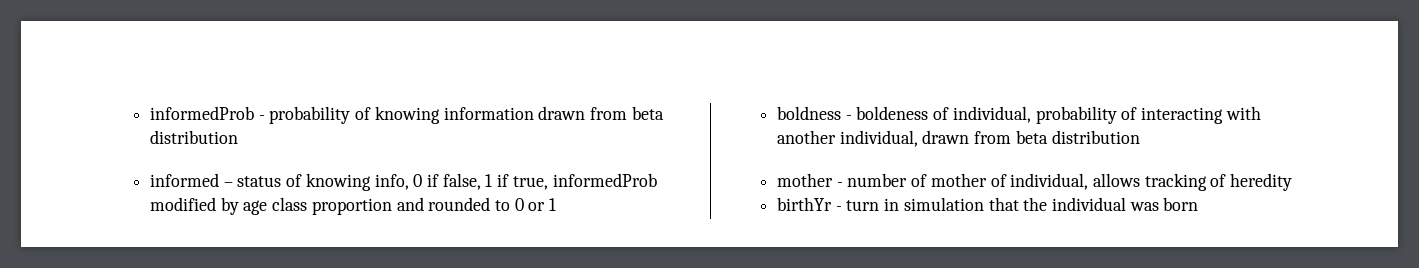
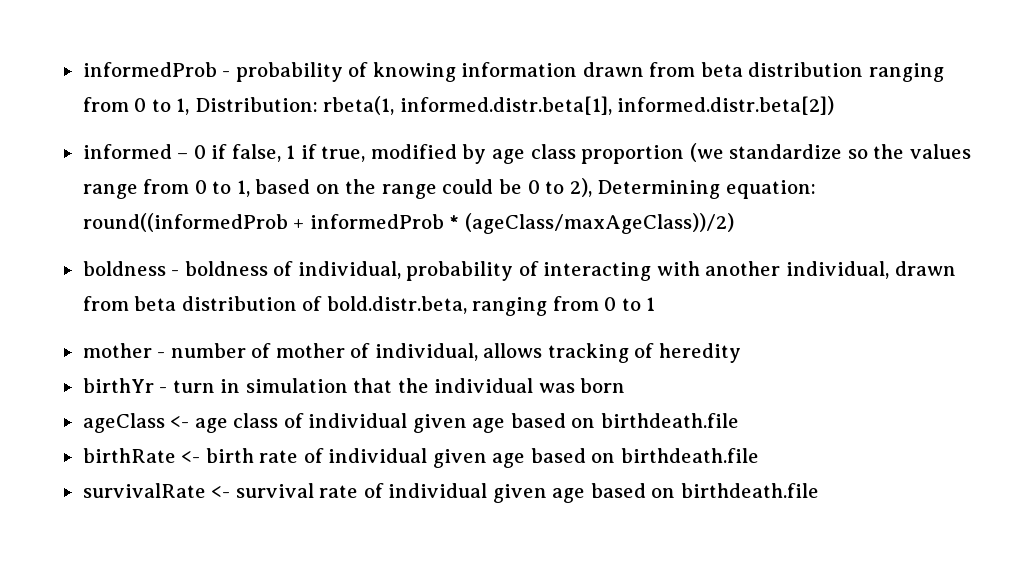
[149,173,409,191] // informed – status of knowing info, -> [868,63,944,82] [82,96,835,115] [82,144,189,159] ranging from 0 to 1, Distribution: rbeta(1, informed.distr.beta[1], informed.distr.beta[2]) // informed –
[552,173,657,187] informedProb -> (366, 154) none
[396,197,557,211] and rounded to 0 or 1 -> [689,143,971,162] [82,178,816,199] [82,213,734,234] (we standardize so the values range from 0 to 1, based on the range could be 0 to 2), Determining equation: round((informedProb + informedProb * (ageClass/maxAgeClass))/2)
[856,106,929,120] boldeness -> [184,261,268,276] boldness
(1140, 137) none -> [302,296,656,316] of bold.distr.beta, ranging from 0 to 1
(1199, 204) none -> [82,413,739,433] [82,448,759,468] [82,483,819,503] // ageClass <- age class of individual given age based on birthdeath.file // birthRate <- birth rate of individual given age based on birthdeath.file // survivalRate <- survival rate of individual given age based on birthdeath.file

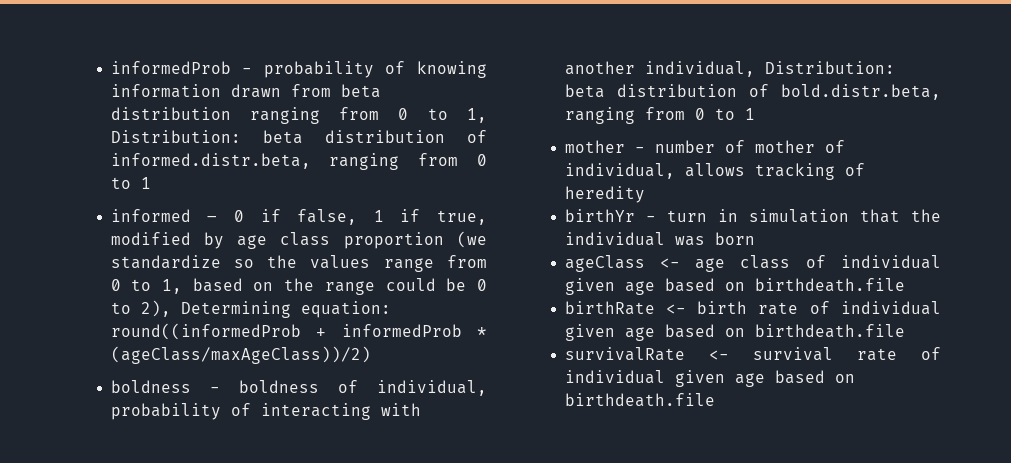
[323,96,835,115] rbeta(1, informed.distr.beta[1], informed.distr.beta[2]) -> [262,130,487,144] [110,153,488,170] [110,177,151,189] beta distribution of informed.distr.beta, ranging from 0 to 1
[894,261,956,276] [82,296,129,311] drawn from -> [764,61,895,74] Distribution:

